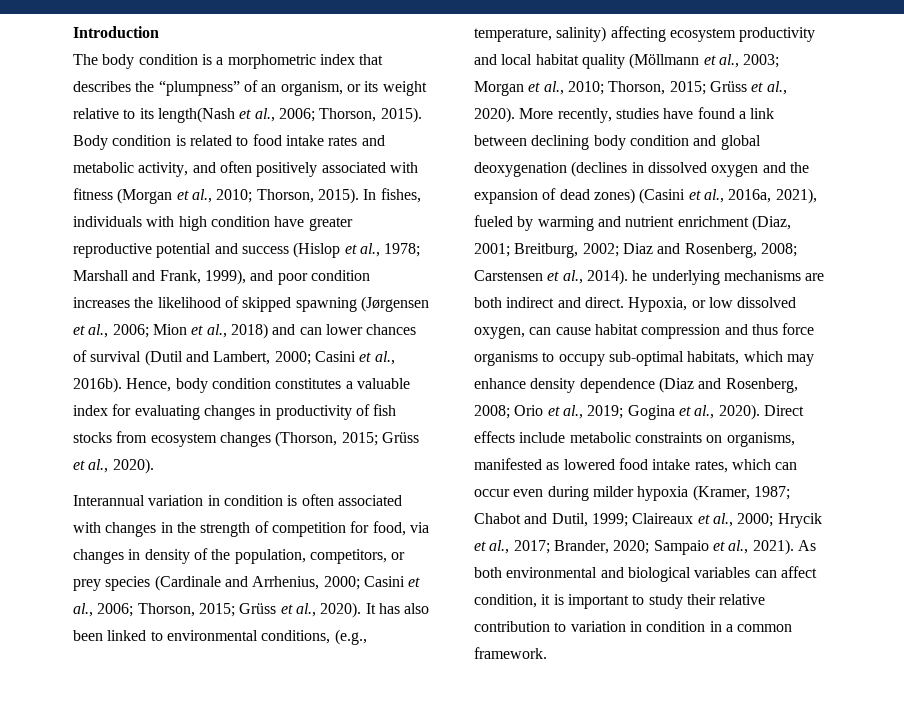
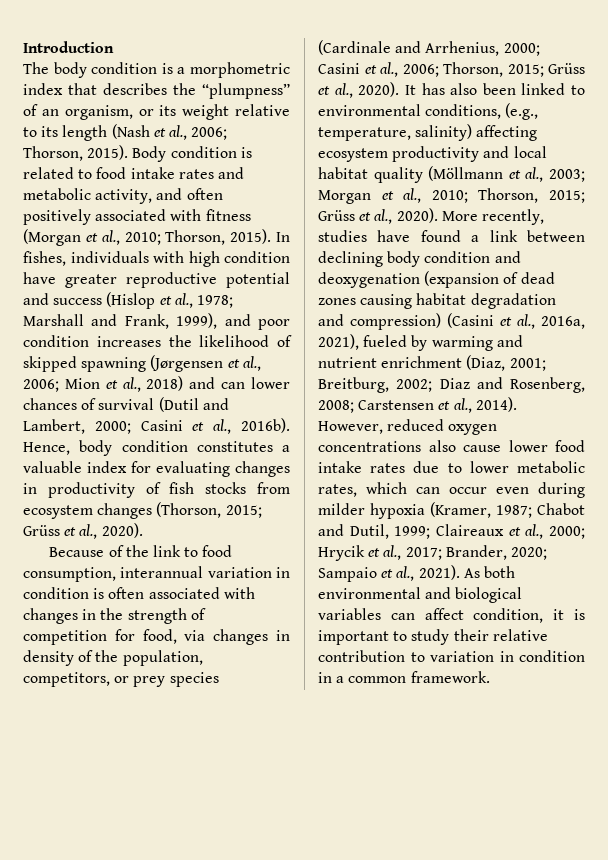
[157,107,235,123] length(Nash -> [62,124,150,141] length (Nash
[73,495,145,506] Interannual -> [49,545,233,557] [23,566,204,582] Because of the link to food consumption, interannual
[720,135,761,150] [474,161,809,177] [474,188,635,204] global deoxygenation (declines in dissolved oxygen and the expansion of dead zones) -> [318,271,555,288] [318,293,556,309] [318,313,441,330] deoxygenation (expansion of dead zones causing habitat degradation and compression)
[632,270,825,285] [474,297,797,312] [474,323,815,339] [474,351,814,366] [474,377,798,393] [474,404,804,420] [474,431,795,447] [474,458,691,470] he underlying mechanisms are both indirect and direct. Hypoxia, or low dissolved oxygen, can cause habitat compression and thus force organisms to occupy sub-optimal habitats, which may enhance density dependence (Diaz and Rosenberg, 2008; Orio et al., 2019; Gogina et al., 2020). Direct effects include metabolic constraints on organisms, manifested as lowered food intake -> [318,419,498,435] [318,440,585,452] [318,461,585,473] However, reduced oxygen concentrations also cause lower food intake rates due to lower metabolic

